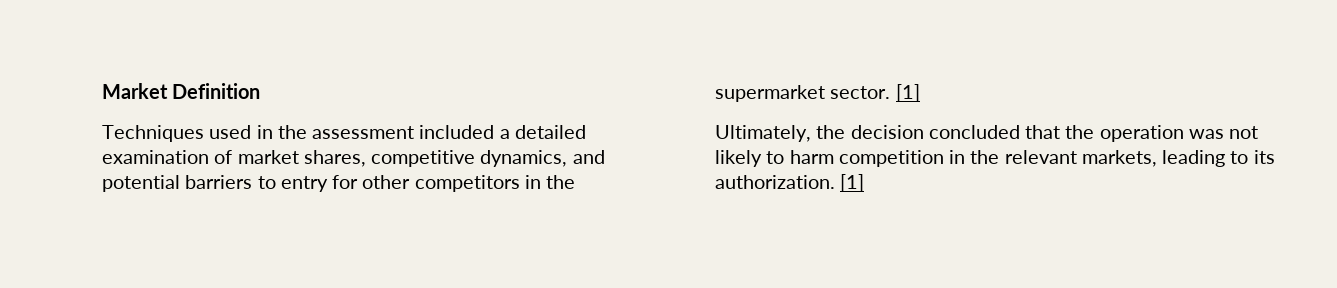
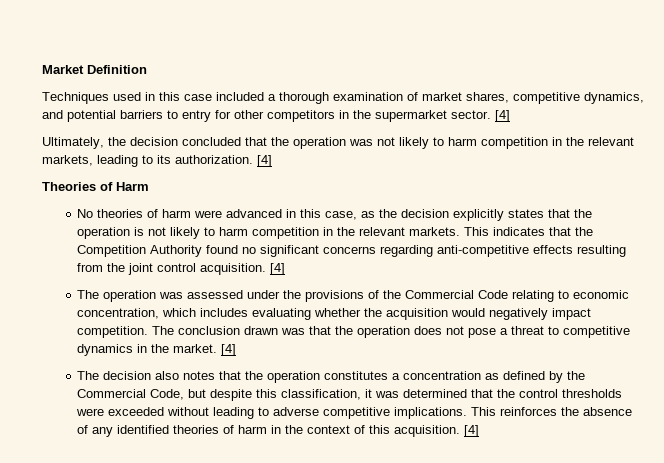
[277,125,415,139] the assessment -> [159,92,212,101] this case
[514,125,586,139] detailed -> [279,92,329,104] thorough
[895,84,920,102] [1] -> [495,110,510,122] [4]
[840,174,865,192] [1] -> [257,155,272,167] [42,182,149,191] [77,209,593,221] [77,227,594,239] [77,245,627,257] [77,263,286,275] [77,290,630,302] [77,308,592,320] [77,326,631,338] [77,344,237,356] [77,371,586,383] [77,389,623,401] [76,407,633,419] [77,425,480,437] [4] // Theories of Harm // No theories of harm were advanced in this case, as the decision explicitly states that the operation is not likely to harm competition in the relevant markets. This indicates that the Competition Authority found no significant concerns regarding anti-competitive effects resulting from the joint control acquisition. [4] // The operation was assessed under the provisions of the Commercial Code relating to economic concentration, which includes evaluating whether the acquisition would negatively impact competition. The conclusion drawn was that the operation does not pose a threat to competitive dynamics in the market. [4] // The decision also notes that the operation constitutes a concentration as defined by the Commercial Code, but despite this classification, it was determined that the control thresholds were exceeded without leading to adverse competitive implications. This reinforces the absence of any identified theories of harm in the context of this acquisition. [4]

